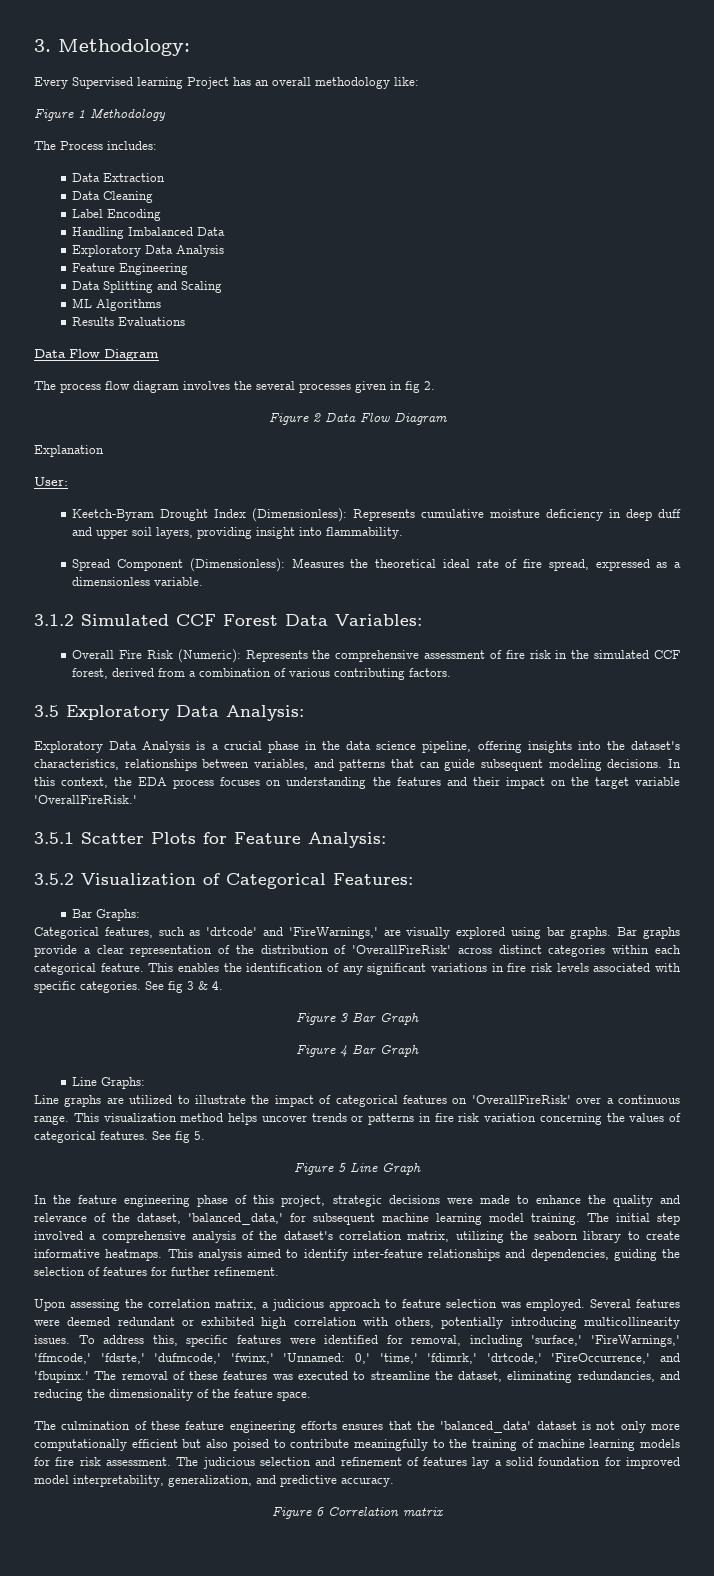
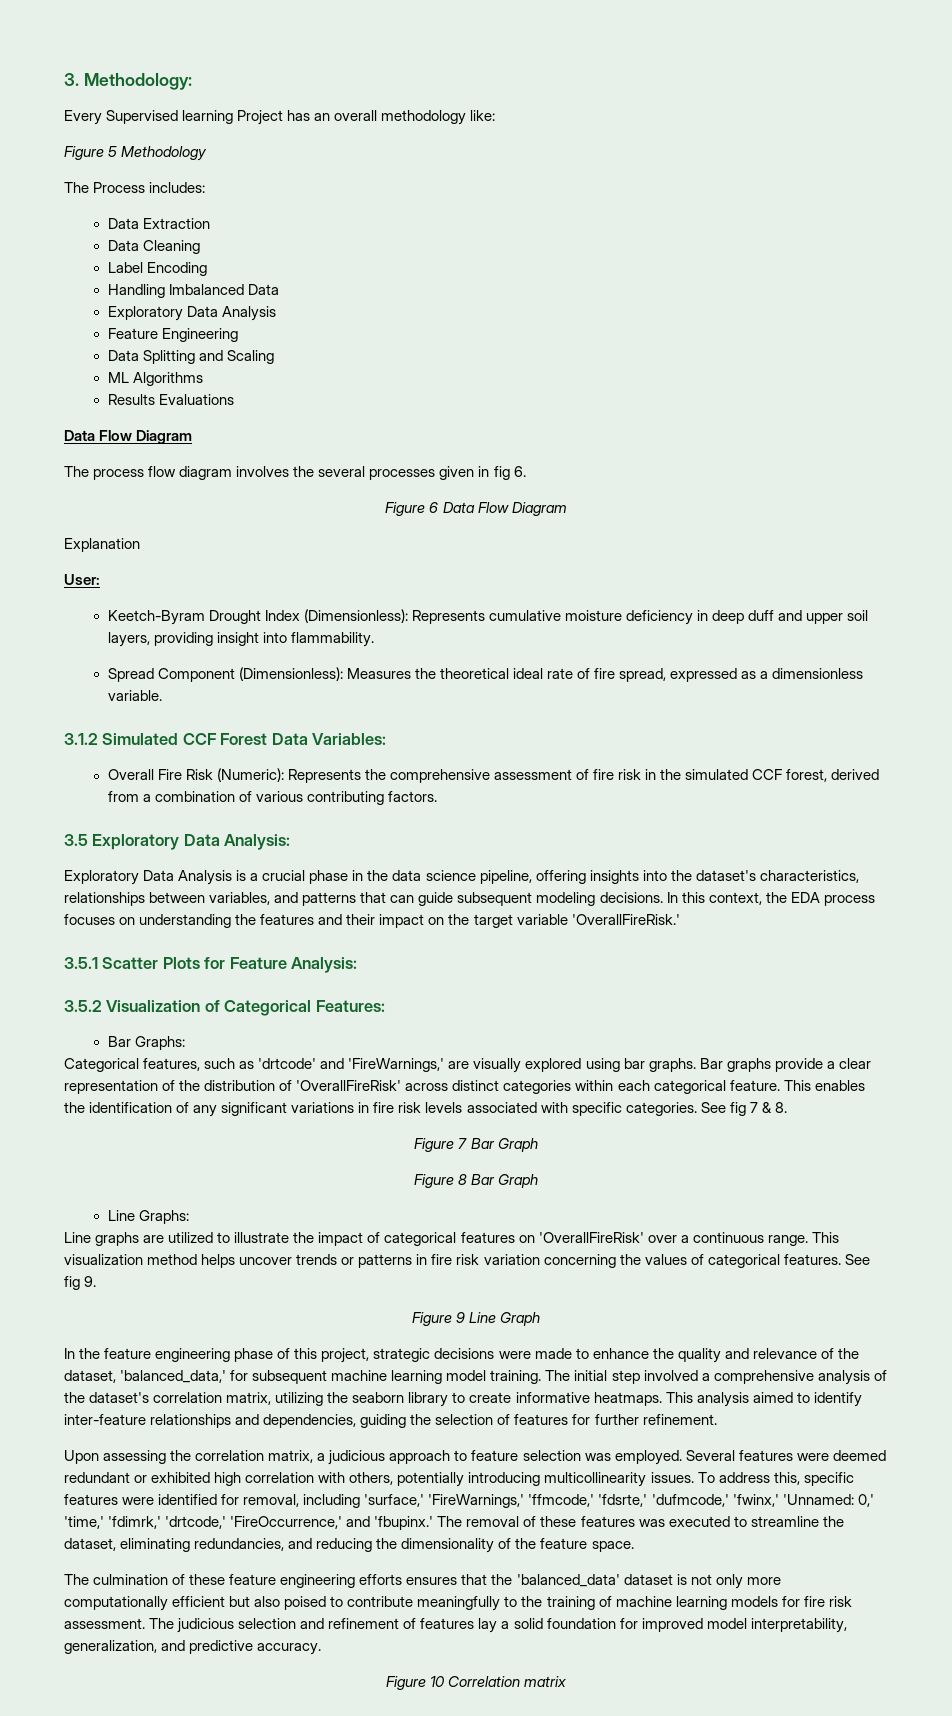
[78,110,85,118] 1 -> [108,146,118,157] 5
[424,381,435,390] [268,413,321,425] 2. // Figure 2 -> [513,466,526,477] [385,502,439,516] 6. // Figure 6
[187,981,223,990] [296,1013,348,1025] 3 & 4. // Figure 3 -> [749,1102,787,1113] [414,1138,468,1152] 7 & 8. // Figure 7
[340,1045,347,1057] 4 -> [457,1174,467,1185] 8
[194,1131,205,1140] [294,1163,346,1175] 5. // Figure 5 -> [84,1276,97,1287] [411,1312,465,1326] 9. // Figure 9
[316,1507,324,1516] 6 -> [429,1676,445,1687] 10

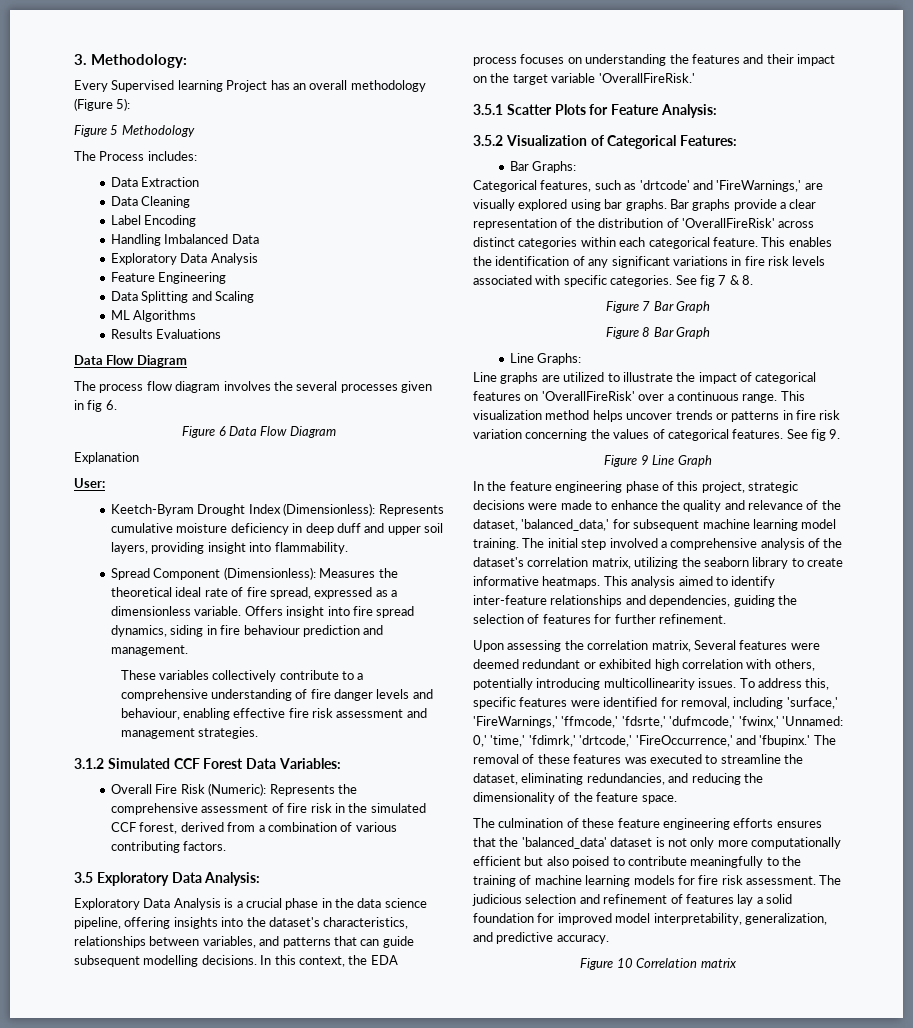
[470,110,496,121] like: -> [74,98,131,111] (Figure 5):
(162, 695) none -> [244,606,415,618] [111,625,384,637] [111,645,189,656] [120,670,364,682] [120,689,433,701] [120,708,427,720] [120,727,258,739] Offers insight into fire spread dynamics, siding in fire behaviour prediction and management. // These variables collectively contribute to a comprehensive understanding of fire danger levels and behaviour, enabling effective fire risk assessment and management strategies.
[536,892,596,906] modeling -> [143,955,199,967] modelling
[317,1450,682,1465] a judicious approach to feature selection was employed. -> (691, 646) none

